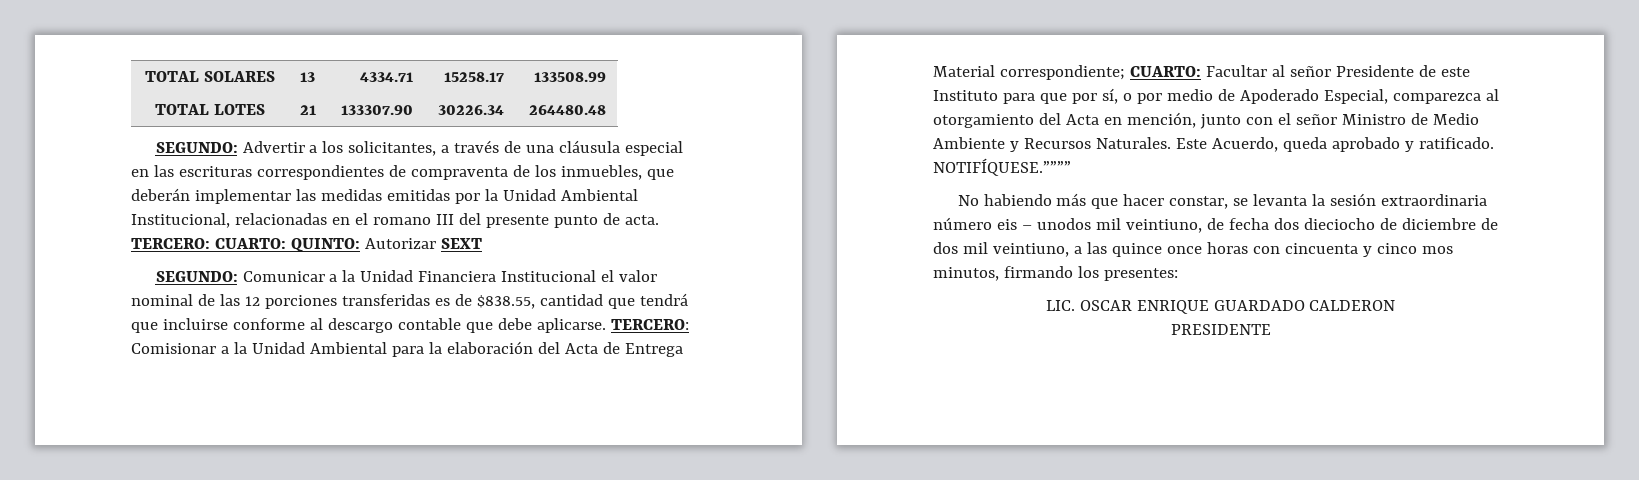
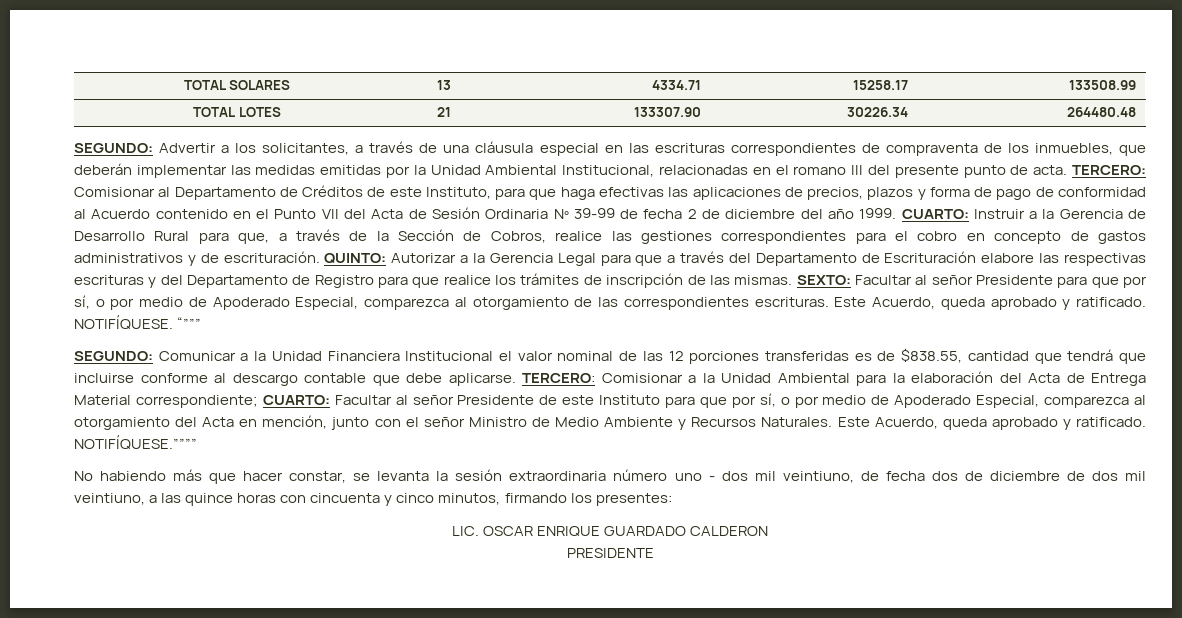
[214,238,482,252] CUARTO: QUINTO: Autorizar SEXT -> [74,185,1146,200] [74,207,1147,219] [74,229,1147,244] [74,251,1147,266] [74,273,1147,288] [74,295,1146,310] [74,315,202,330] Comisionar al Departamento de Créditos de este Instituto, para que haga efectivas las aplicaciones de precios, plazos y forma de pago de conformidad al Acuerdo contenido en el Punto VII del Acta de Sesión Ordinaria Nº 39-99 de fecha 2 de diciembre del año 1999. CUARTO: Instruir a la Gerencia de Desarrollo Rural para que, a través de la Sección de Cobros, realice las gestiones correspondientes para el cobro en concepto de gastos administrativos y de escrituración. QUINTO: Autorizar a la Gerencia Legal para que a través del Departamento de Escrituración elabore las respectivas escrituras y del Departamento de Registro para que realice los trámites de inscripción de las mismas. SEXTO: Facultar al señor Presidente para que por sí, o por medio de Apoderado Especial, comparezca al otorgamiento de las correspondientes escrituras. Este Acuerdo, queda aprobado y ratificado. NOTIFÍQUESE. “”””
[996,218,1091,230] eis – unodos -> [674,471,748,481] uno - dos
[1303,218,1375,230] dieciocho -> (958, 476) none
[1166,246,1202,254] once -> (234, 499) none
[1421,246,1453,254] mos -> (435, 498) none

